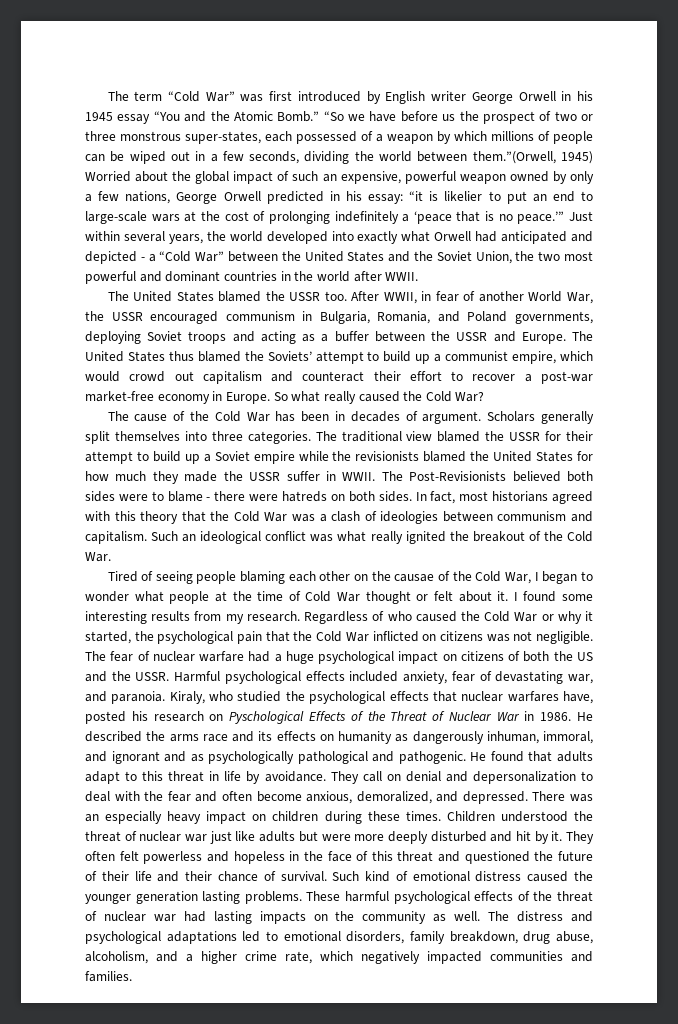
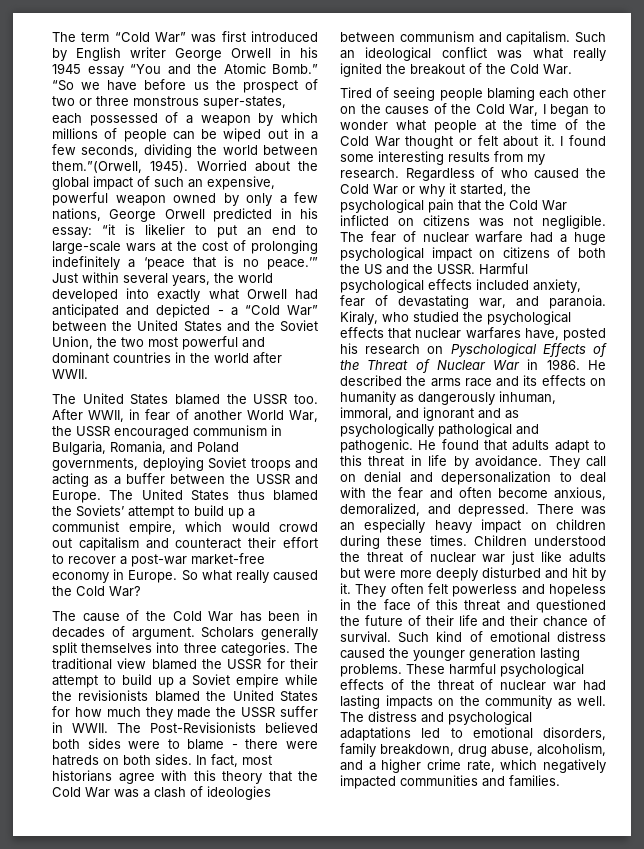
[561,151,594,164] 1945) -> [150,160,189,173] 1945).
[552,491,593,504] agreed -> [118,773,155,784] agree
[394,574,435,582] causae -> [385,106,430,115] causes
(301, 596) none -> [586,120,606,130] the

